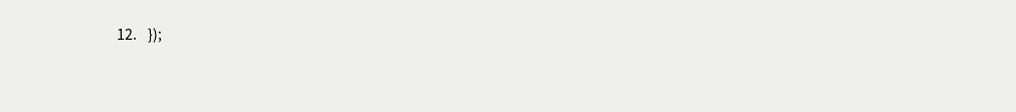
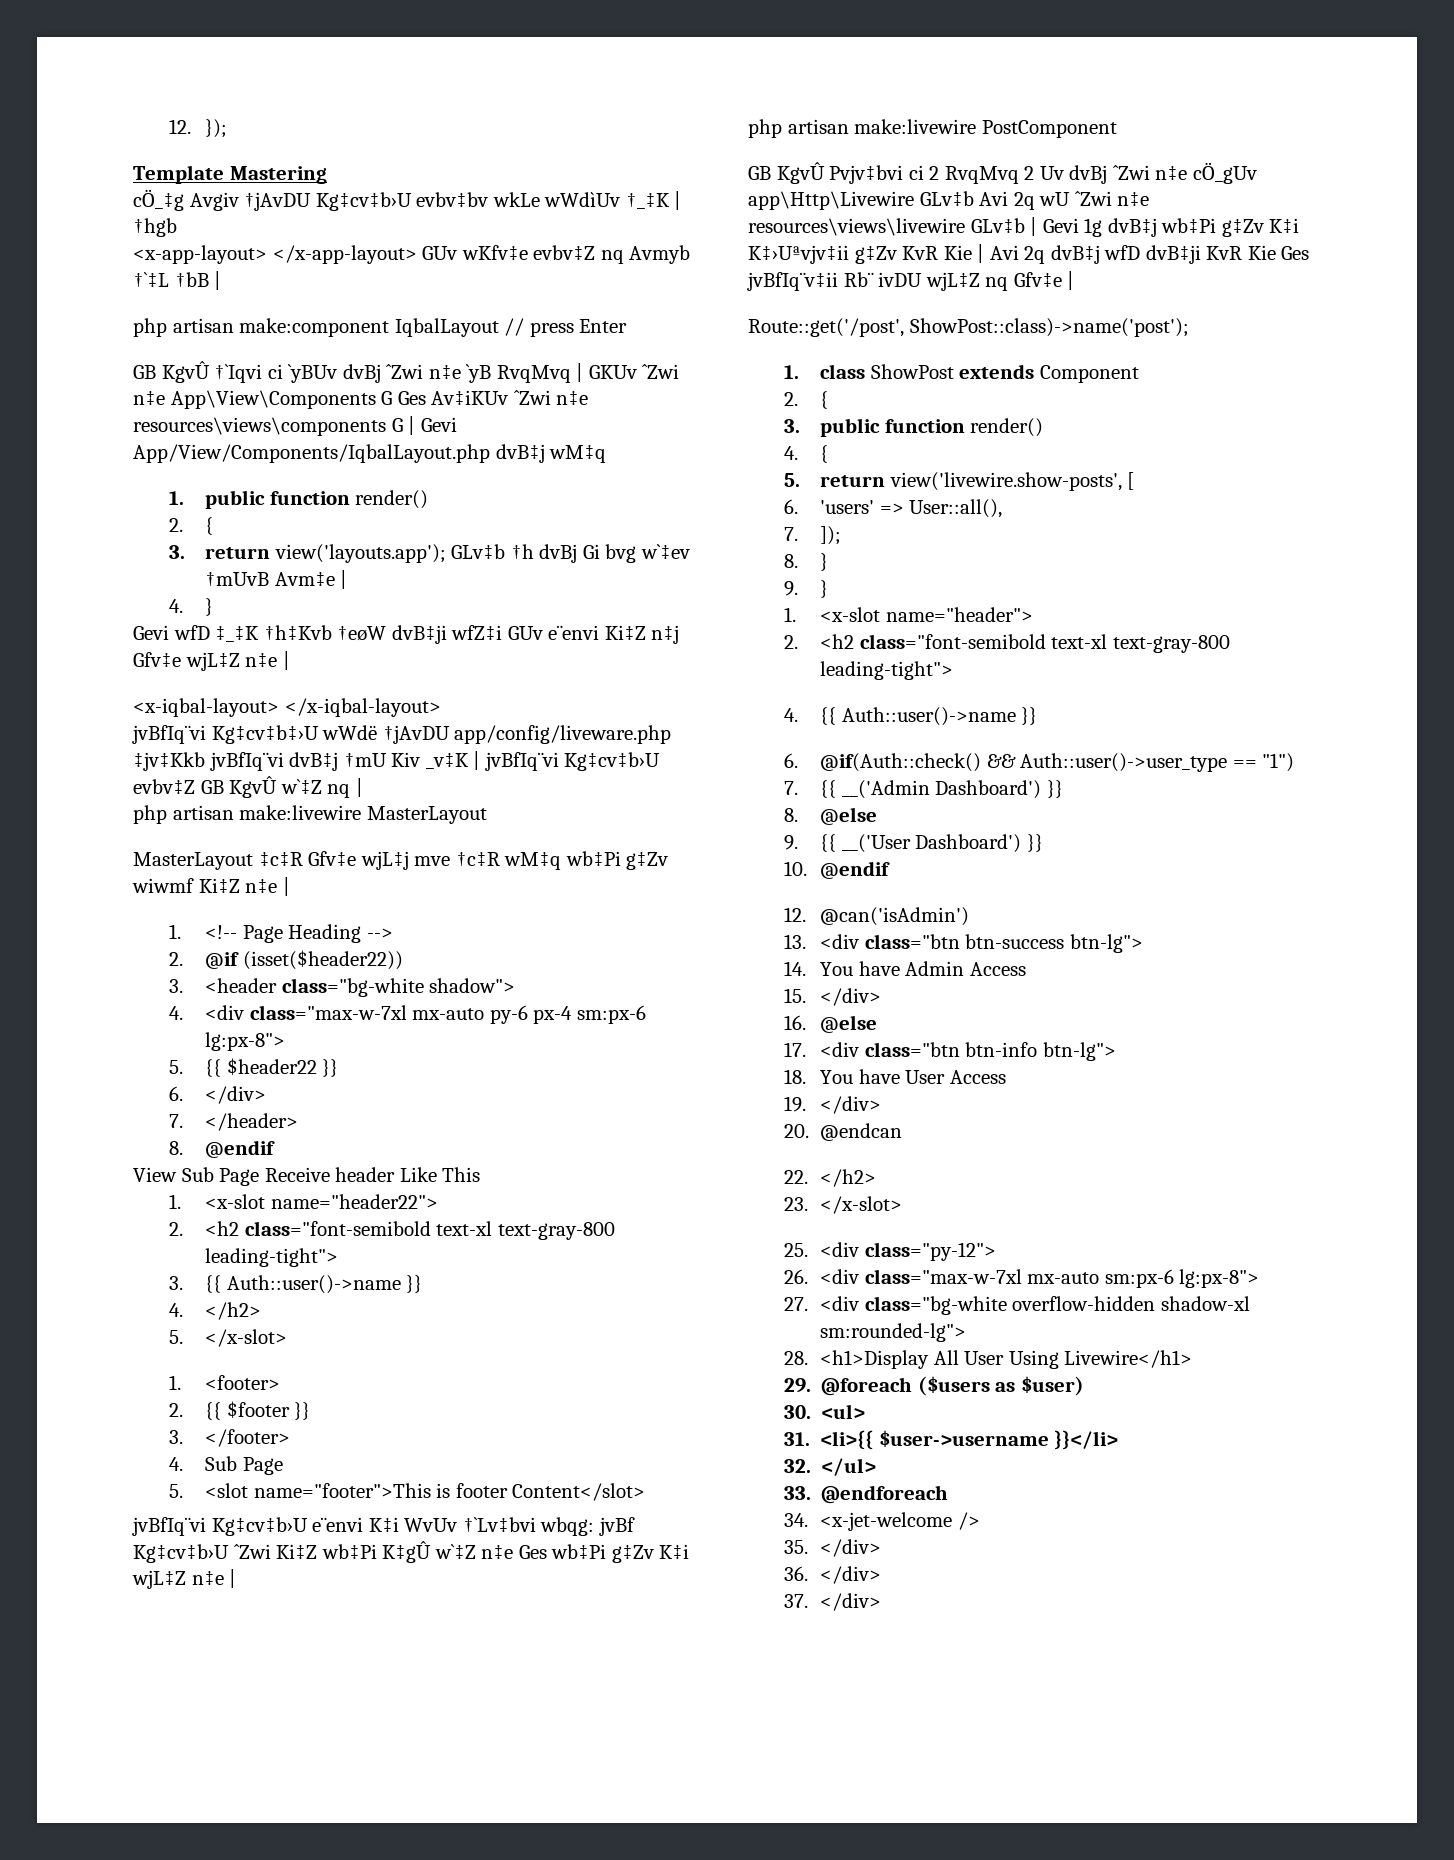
(162, 35) none -> [133,165,327,184] [133,189,682,211] [133,218,177,237] [133,245,691,264] [133,271,222,290] [133,318,628,337] [133,361,680,383] [133,390,589,409] [133,416,457,436] [133,444,607,463] [169,490,429,509] [169,517,214,535] [169,544,690,563] [205,570,348,589] [169,598,214,616] [133,625,680,644] [133,651,290,671] [133,698,441,717] [132,725,672,744] [133,751,661,771] [133,776,363,798] [133,805,487,824] [133,851,669,870] [132,877,290,896] [169,924,393,943] [169,950,403,970] [169,978,516,997] [169,1005,646,1024] [205,1032,286,1051] [169,1058,339,1077] [169,1086,267,1104] [169,1113,299,1131] [169,1140,276,1158] [133,1167,481,1186] [169,1194,438,1209] [169,1221,615,1240] [205,1248,339,1267] [169,1275,423,1294] [169,1302,262,1320] [169,1329,288,1347] [169,1375,281,1390] [169,1401,311,1420] [169,1429,291,1447] [169,1456,283,1475] [169,1483,646,1501] [132,1517,635,1536] [133,1541,690,1563] [132,1569,237,1589] [748,119,1117,138] [748,162,1257,184] [748,191,1150,210] [748,217,1300,237] [748,244,1310,264] [747,271,1075,291] [748,318,1189,337] [784,364,1139,383] [784,391,829,409] [784,418,1044,437] [784,445,829,463] [784,472,1135,491] [784,499,1003,518] [784,526,842,545] [784,553,829,571] [784,580,829,598] [784,607,1033,622] [784,634,1230,653] [820,661,954,680] [784,707,1038,726] [784,753,1295,772] [784,780,1063,799] [784,807,878,825] [784,834,1043,853] [784,861,891,879] [784,907,970,926] [784,934,1143,953] [784,961,1026,976] [784,988,882,1006] [784,1015,878,1033] [784,1042,1116,1061] [784,1069,1006,1084] [784,1096,882,1114] [784,1123,903,1141] [784,1169,877,1187] [784,1196,903,1214] [784,1242,996,1261] [784,1269,1260,1288] [784,1296,1250,1315] [820,1323,967,1342] [784,1350,1193,1369] [784,1376,1084,1396] [784,1404,866,1419] [784,1430,1119,1450] [784,1458,877,1476] [784,1485,949,1504] [784,1512,980,1531] [784,1539,882,1557] [784,1566,882,1584] [784,1593,882,1611] // Template Mastering // cÖ_‡g Avgiv †jAvDU Kg‡cv‡b›U evbv‡bv wkLe wWdìUv †_‡K | †hgb // <x-app-layout> </x-app-layout> GUv wKfv‡e evbv‡Z nq Avmyb †`‡L †bB | // php artisan make:component IqbalLayout // press Enter // GB KgvÛ †`Iqvi ci `yBUv dvBj ˆZwi n‡e `yB RvqMvq | GKUv ˆZwi n‡e App\View\Components G Ges Av‡iKUv ˆZwi n‡e resources\views\components G | Gevi App/View/Components/IqbalLayout.php dvB‡j wM‡q // 1. public function render() // 2. { // 3. return view('layouts.app'); GLv‡b †h dvBj Gi bvg w`‡ev †mUvB Avm‡e | // 4. } // Gevi wfD ‡_‡K †h‡Kvb †eøW dvB‡ji wfZ‡i GUv e¨envi Ki‡Z n‡j Gfv‡e wjL‡Z n‡e | // <x-iqbal-layout> </x-iqbal-layout> // jvBfIq¨vi Kg‡cv‡b‡›U wWdë †jAvDU app/config/liveware.php ‡jv‡Kkb jvBfIq¨vi dvB‡j †mU Kiv _v‡K | jvBfIq¨vi Kg‡cv‡b›U evbv‡Z GB KgvÛ w`‡Z nq | // php artisan make:livewire MasterLayout // MasterLayout ‡c‡R Gfv‡e wjL‡j mve †c‡R wM‡q wb‡Pi g‡Zv wiwmf Ki‡Z n‡e | // 1. <!-- Page Heading --> // 2. @if (isset($header22)) // 3. <header class="bg-white shadow"> // 4. <div class="max-w-7xl mx-auto py-6 px-4 sm:px-6 lg:px-8"> // 5. {{ $header22 }} // 6. </div> // 7. </header> // 8. @endif // View Sub Page Receive header Like This // 1. <x-slot name="header22"> // 2. <h2 class="font-semibold text-xl text-gray-800 leading-tight"> // 3. {{ Auth::user()->name }} // 4. </h2> // 5. </x-slot> // 1. <footer> // 2. {{ $footer }} // 3. </footer> // 4. Sub Page // 5. <slot name="footer">This is footer Content</slot> // jvBfIq¨vi Kg‡cv‡b›U e¨envi K‡i WvUv †`Lv‡bvi wbqg: jvBf Kg‡cv‡b›U ˆZwi Ki‡Z wb‡Pi K‡gÛ w`‡Z n‡e Ges wb‡Pi g‡Zv K‡i wjL‡Z n‡e | // php artisan make:livewire PostComponent // GB KgvÛ Pvjv‡bvi ci 2 RvqMvq 2 Uv dvBj ˆZwi n‡e cÖ_gUv app\Http\Livewire GLv‡b Avi 2q wU ˆZwi n‡e resources\views\livewire GLv‡b | Gevi 1g dvB‡j wb‡Pi g‡Zv K‡i K‡›Uªvjv‡ii g‡Zv KvR Kie | Avi 2q dvB‡j wfD dvB‡ji KvR Kie Ges jvBfIq¨v‡ii Rb¨ ivDU wjL‡Z nq Gfv‡e | // Route::get('/post', ShowPost::class)->name('post'); // 1. class ShowPost extends Component // 2. { // 3. public function render() // 4. { // 5. return view('livewire.show-posts', [ // 6. 'users' => User::all(), // 7. ]); // 8. } // 9. } // 1. <x-slot name="header"> // 2. <h2 class="font-semibold text-xl text-gray-800 leading-tight"> // 4. {{ Auth::user()->name }} // 6. @if(Auth::check() && Auth::user()->user_type == "1") // 7. {{ __('Admin Dashboard') }} // 8. @else // 9. {{ __('User Dashboard') }} // 10. @endif // 12. @can('isAdmin') // 13. <div class="btn btn-success btn-lg"> // 14. You have Admin Access // 15. </div> // 16. @else // 17. <div class="btn btn-info btn-lg"> // 18. You have User Access // 19. </div> // 20. @endcan // 22. </h2> // 23. </x-slot> // 25. <div class="py-12"> // 26. <div class="max-w-7xl mx-auto sm:px-6 lg:px-8"> // 27. <div class="bg-white overflow-hidden shadow-xl sm:rounded-lg"> // 28. <h1>Display All User Using Livewire</h1> // 29. @foreach ($users as $user) // 30. <ul> // 31. <li>{{ $user->username }}</li> // 32. </ul> // 33. @endforeach // 34. <x-jet-welcome /> // 35. </div> // 36. </div> // 37. </div>

